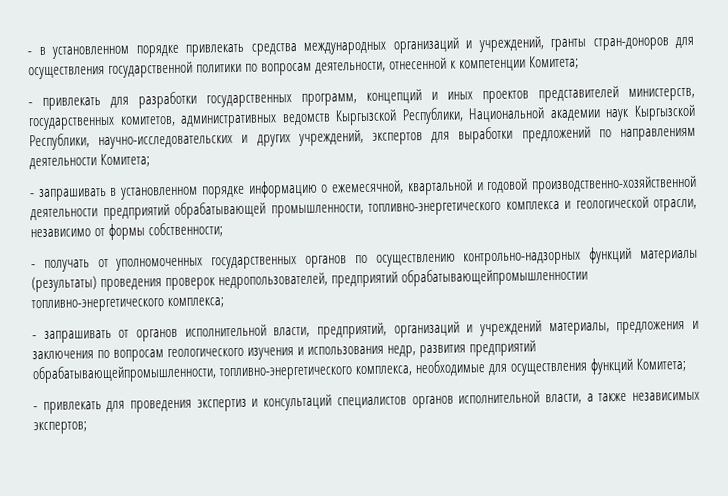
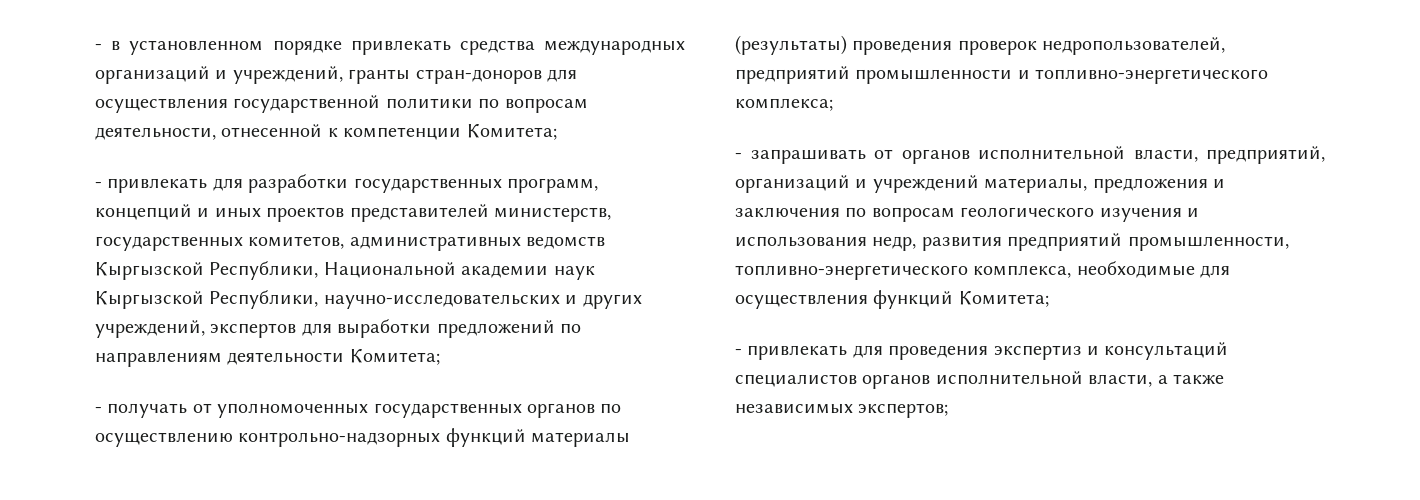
[30,175,698,202] [30,196,697,221] [30,222,224,240] // - запрашивать в установленном порядке информацию о ежемесячной, квартальной и годовой производственно-хозяйственной деятельности предприятий обрабатывающей промышленности, топливно-энергетического комплекса и геологической отрасли, независимо от формы собственности; -> (440, 357) none
[401,267,589,287] обрабатывающейпромышленностии -> [855,69,1030,84] промышленности и
[32,364,217,384] обрабатывающейпромышленности, -> [1127,236,1289,251] промышленности,

